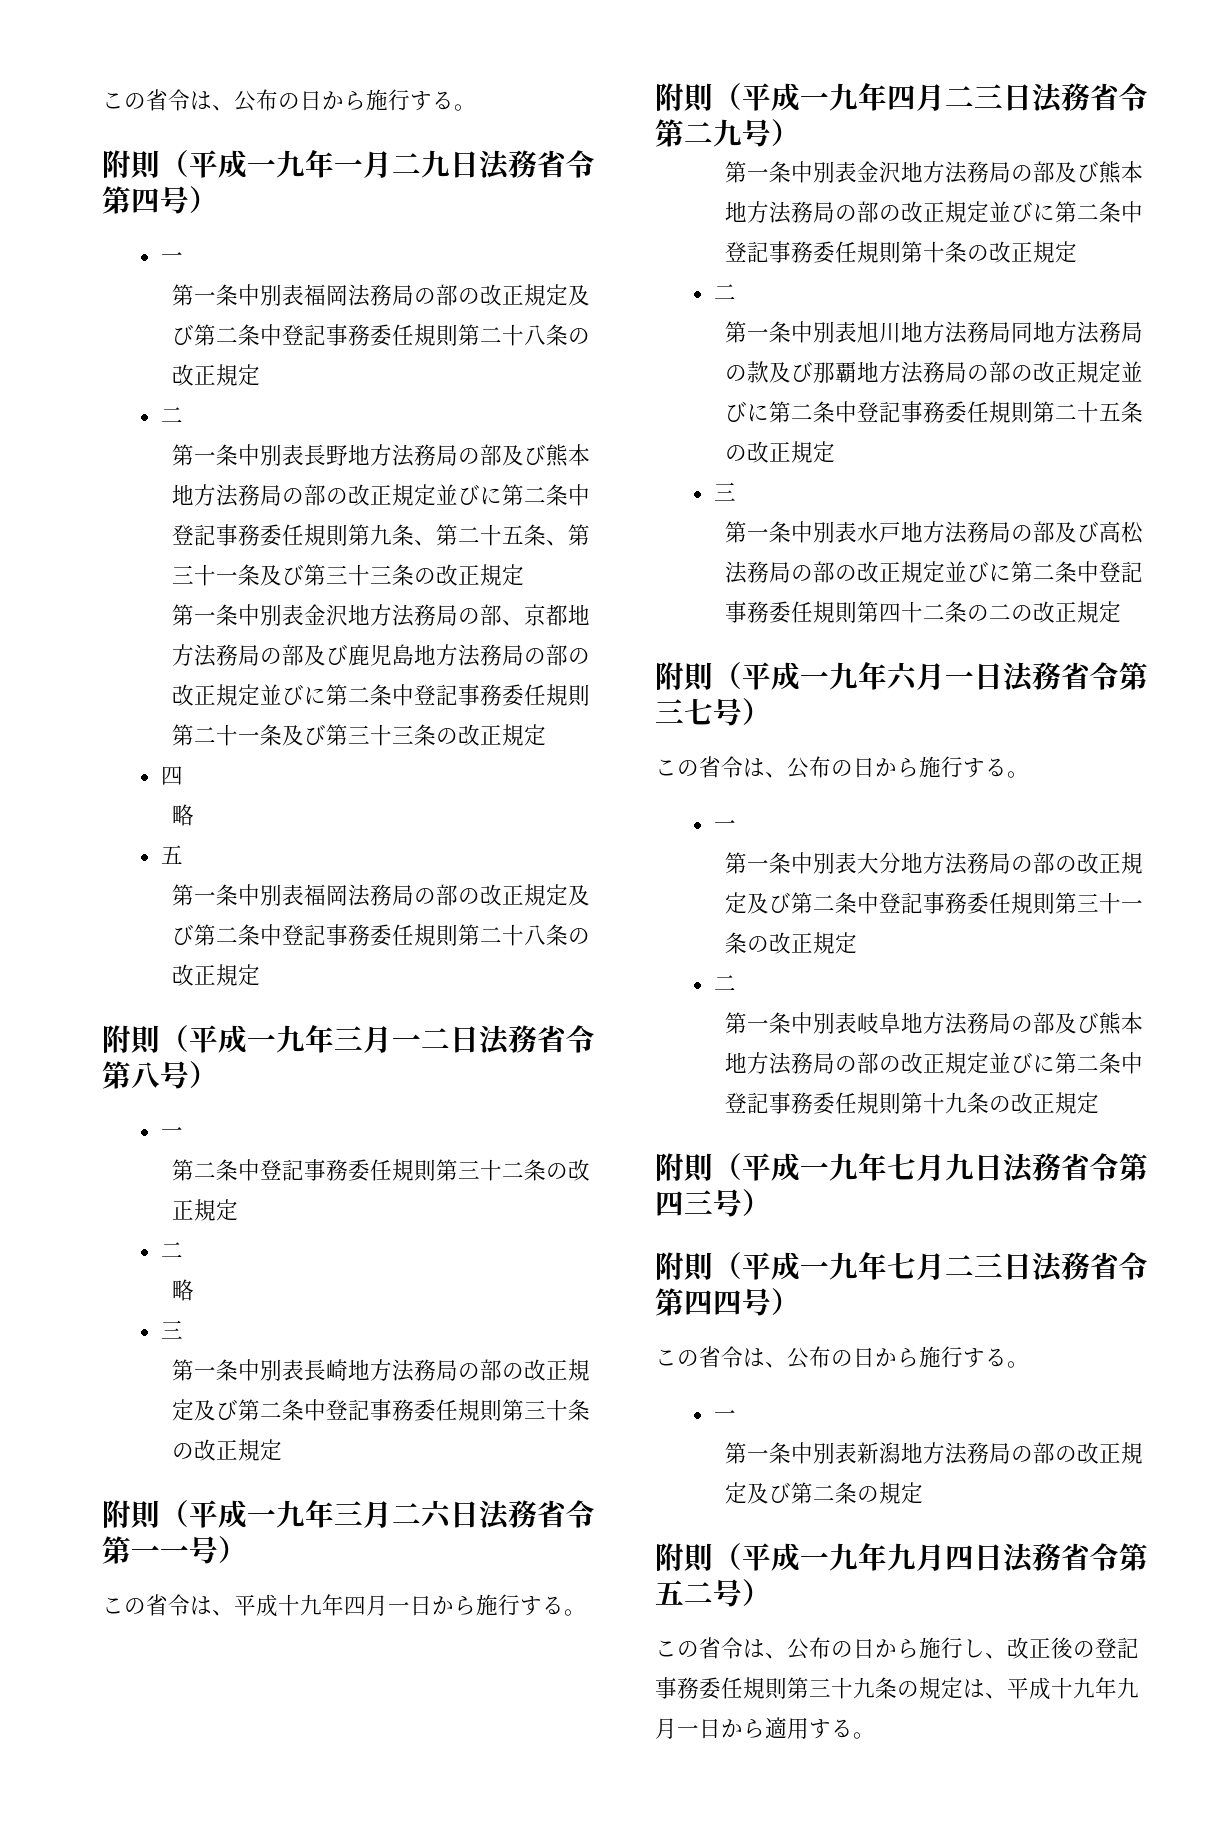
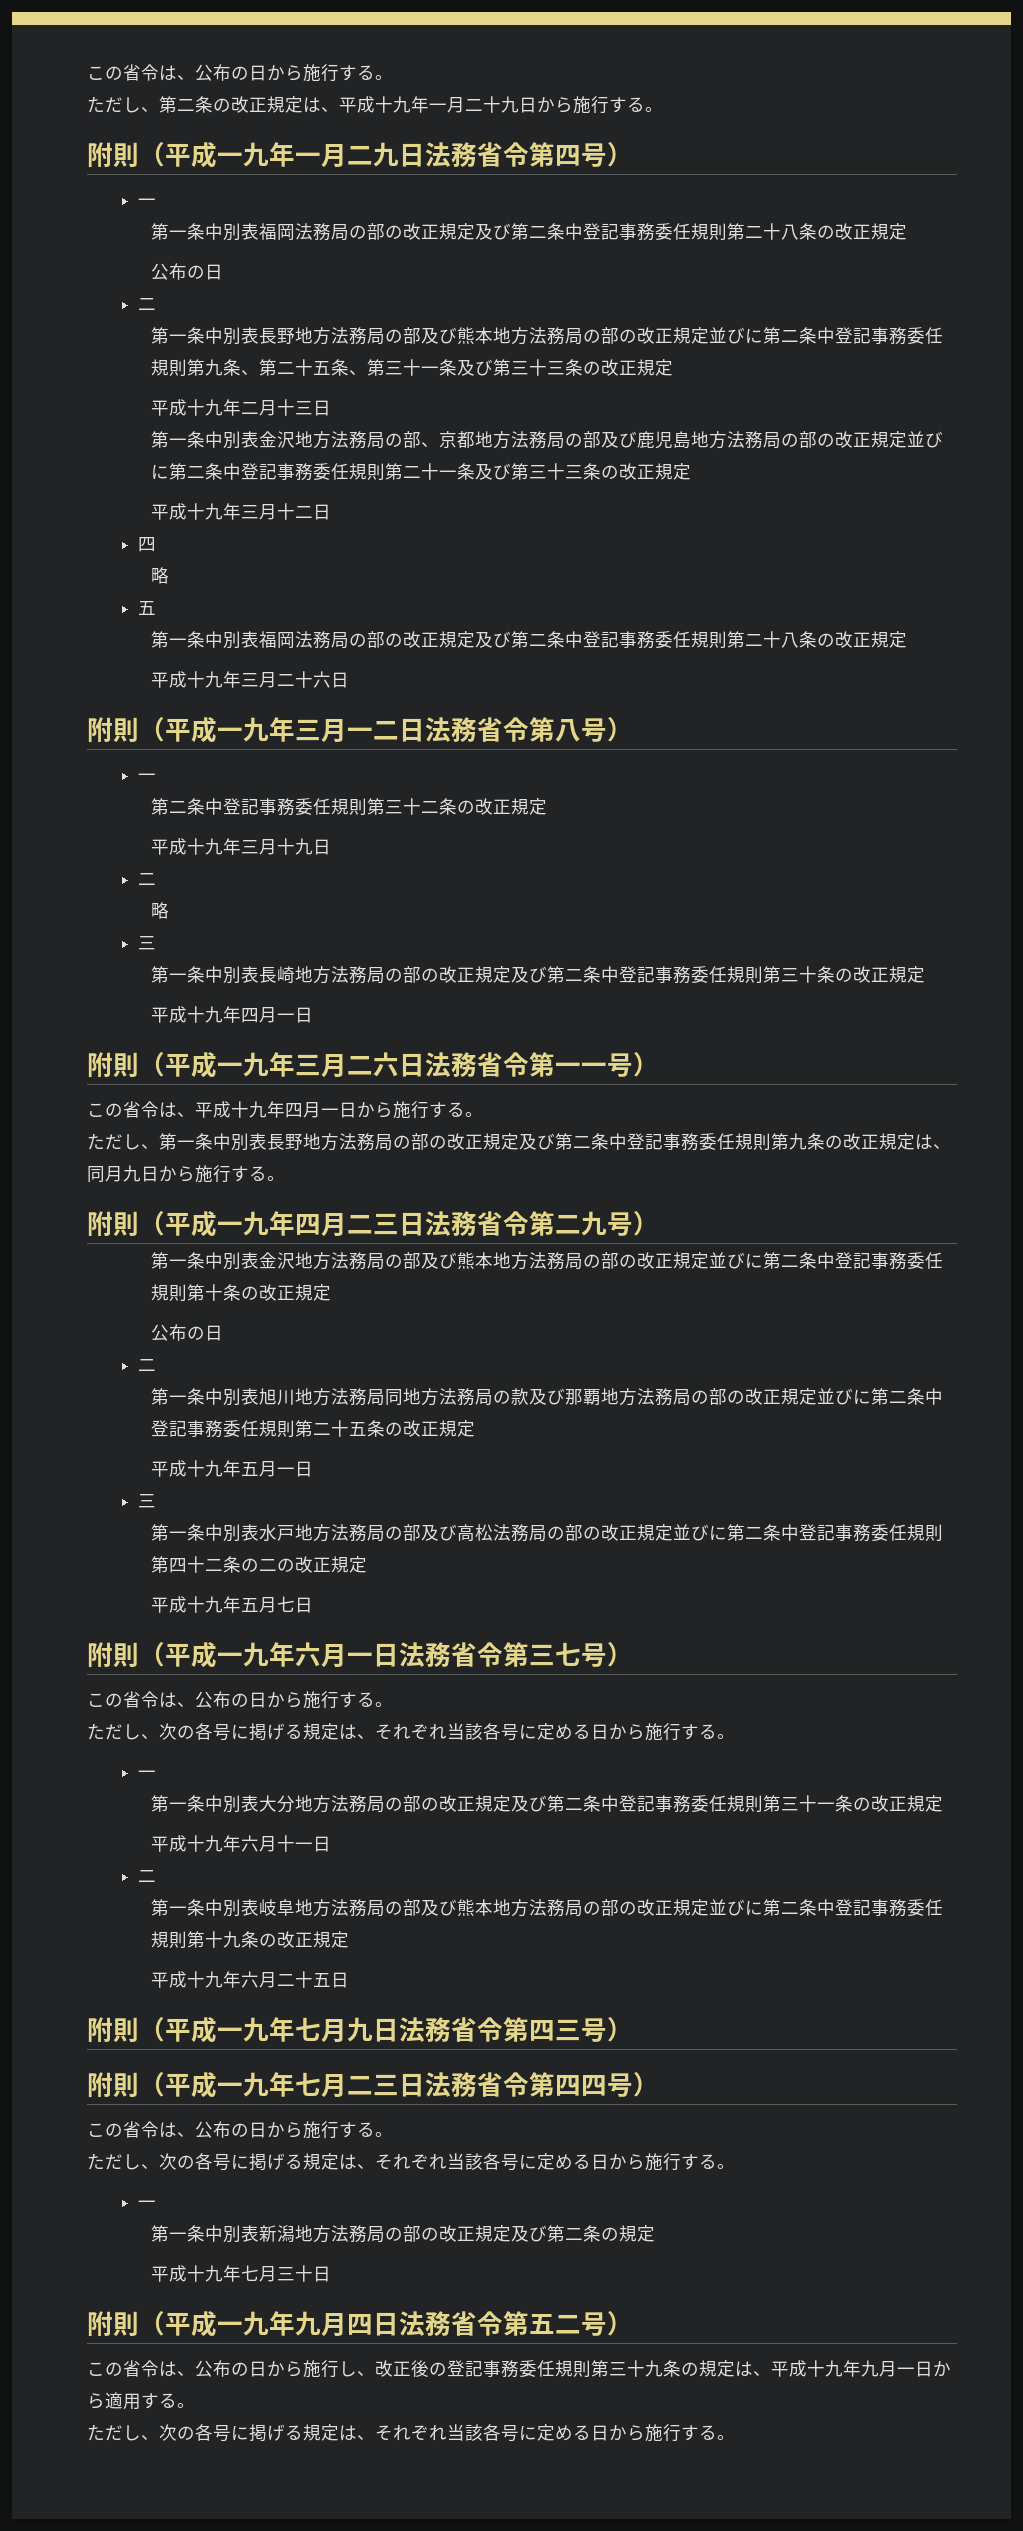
[102,89,476,112] この省令は、公布の日から施行する。 -> [87,64,393,82] [87,96,663,114] この省令は、公布の日から施行する。 // ただし、第二条の改正規定は、平成十九年一月二十九日から施行する。
(261, 375) none -> [150,263,223,280] // 公布の日
(525, 575) none -> [150,399,331,416] // 平成十九年二月十三日
(547, 735) none -> [150,503,331,520] // 平成十九年三月十二日
(261, 975) none -> [150,671,349,688] // 平成十九年三月二十六日
(239, 1210) none -> [150,838,331,855] // 平成十九年三月十九日
(283, 1450) none -> [150,1006,313,1023] // 平成十九年四月一日
(586, 1612) none -> [87,1133,951,1151] [87,1165,285,1183] // ただし、第一条中別表長野地方法務局の部の改正規定及び第二条中登記事務委任規則第九条の改正規定は、同月九日から施行する。
(1078, 252) none -> [150,1324,223,1341] // 公布の日
(836, 452) none -> [150,1460,313,1477] // 平成十九年五月一日
(1122, 612) none -> [150,1596,313,1613] // 平成十九年五月七日
(1029, 774) none -> [87,1723,735,1741] // ただし、次の各号に掲げる規定は、それぞれ当該各号に定める日から施行する。
(858, 943) none -> [150,1835,331,1852] // 平成十九年六月十一日
(1100, 1103) none -> [150,1971,349,1988] // 平成十九年六月二十五日
(1029, 1364) none -> [87,2153,735,2171] // ただし、次の各号に掲げる規定は、それぞれ当該各号に定める日から施行する。
(924, 1493) none -> [150,2265,331,2282] // 平成十九年七月三十日
(875, 1735) none -> [87,2424,735,2442] // ただし、次の各号に掲げる規定は、それぞれ当該各号に定める日から施行する。

